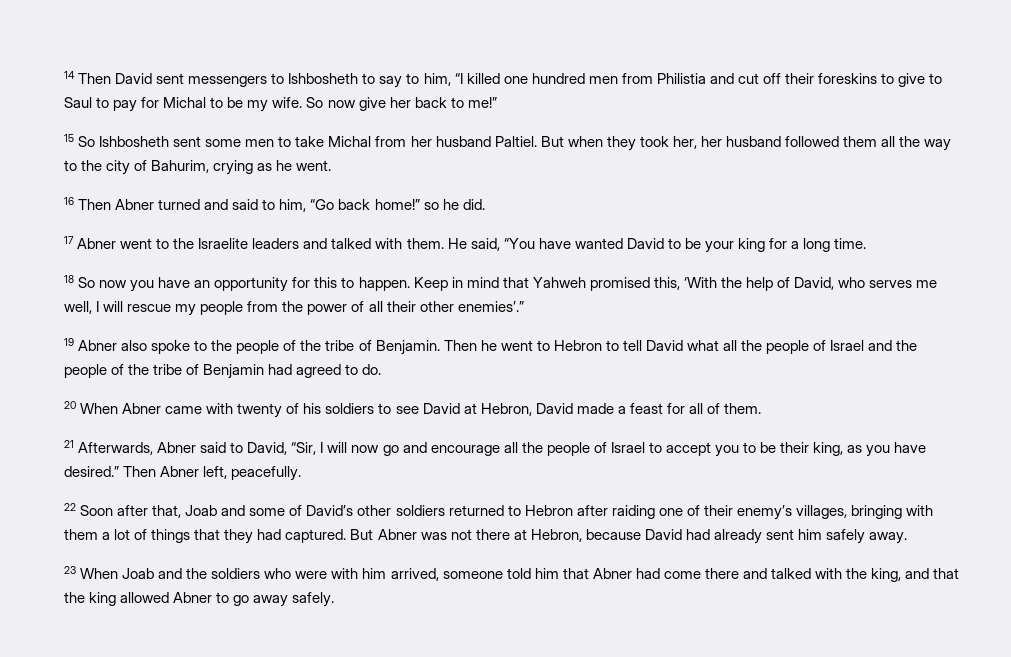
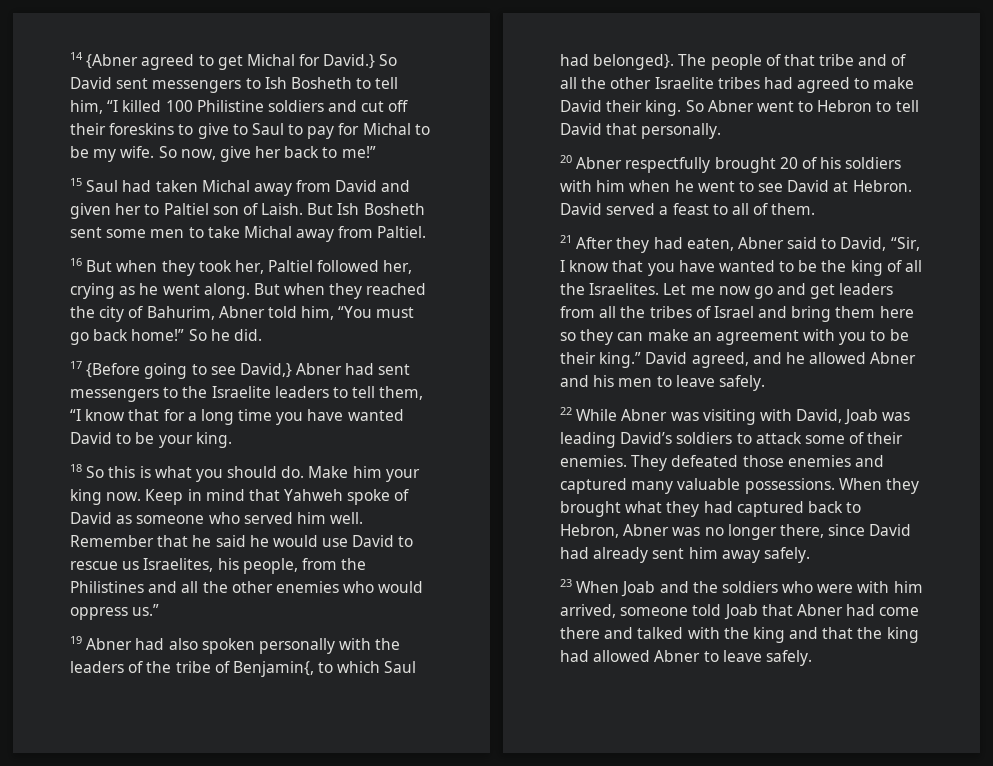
[78,73,706,88] Then David sent messengers to Ishbosheth to say to him, “I killed one hundred men from Philistia -> [86,54,398,70] [70,77,399,93] [70,100,324,114] {Abner agreed to get Michal for David.} So David sent messengers to Ish Bosheth to tell him, “I killed 100 Philistine soldiers
[327,100,356,108] now -> [180,149,216,160] now,
[78,136,170,147] So Ishbosheth -> [86,180,411,196] [70,203,425,219] Saul had taken Michal away from David and given her to Paltiel son of Laish. But Ish Bosheth
[375,136,491,147] from her husband -> [296,226,374,242] away from
(537, 141) none -> [70,258,82,266] // 16
[700,136,952,151] [64,160,332,175] [64,197,335,212] her husband followed them all the way to the city of Bahurim, crying as he went. // 16 Then Abner turned and said to him, “Go -> [268,260,413,274] [70,283,427,299] [70,306,415,322] [70,332,89,345] Paltiel followed her, crying as he went along. But when they reached the city of Bahurim, Abner told him, “You must go
[423,202,439,210] so -> [188,329,207,341] So
[77,238,535,251] Abner went to the Israelite leaders and talked with them. He said, “You -> [86,363,411,379] [70,386,424,402] [70,409,304,425] {Before going to see David,} Abner had sent messengers to the Israelite leaders to tell them, “I know that for a long time you
[737,238,867,252] [64,275,410,292] king for a long time. // 18 So now you have an opportunity for this to happen. -> [195,432,232,448] [70,464,420,482] [70,489,142,505] king. // 18 So this is what you should do. Make him your king now.
[589,277,938,291] [64,301,524,316] [64,338,497,355] promised this, ‘With the help of David, who serves me well, I will rescue my people from the power of all their other enemies’.” // 19 Abner also spoke to the people of the tribe of Benjamin. Then he -> [347,489,410,505] [70,512,364,524] [70,535,414,547] [70,558,367,574] [70,581,424,593] [70,604,160,620] [70,636,401,654] [70,661,417,677] [560,54,907,70] [560,77,915,93] [560,100,754,116] spoke of David as someone who served him well. Remember that he said he would use David to rescue us Israelites, his people, from the Philistines and all the other enemies who would oppress us.” // 19 Abner had also spoken personally with the leaders of the tribe of Benjamin{, to which Saul had belonged}. The people of that tribe and of all the other Israelite tribes had agreed to make David their king. So Abner
[687,340,918,354] [64,364,382,379] [64,401,375,418] what all the people of Israel and the people of the tribe of Benjamin had agreed to do. // 20 When Abner came with twenty of his soldiers -> [606,123,722,139] [560,155,902,173] [560,180,735,192] that personally. // 20 Abner respectfully brought 20 of his soldiers with him when he went
[480,403,614,416] Hebron, David made -> [852,180,912,192] [560,203,656,215] Hebron. David served
[666,403,685,414] for -> [712,204,728,215] to
[78,442,154,455] Afterwards, -> [576,237,734,253] After they had eaten,
[327,442,927,457] [64,466,302,481] [64,503,934,520] [64,529,641,544] will now go and encourage all the people of Israel to accept you to be their king, as you have desired.” Then Abner left, peacefully. // 22 Soon after that, Joab and some of David’s other soldiers returned to Hebron after raiding one of their enemy’s villages, bringing with them a lot of things that they had captured. But Abner was not there at Hebron, because -> [569,260,923,276] [560,283,894,299] [560,306,914,322] [560,329,909,345] [560,352,917,368] [560,375,765,391] [560,407,911,425] [560,432,904,448] [560,455,884,471] [560,478,919,494] [560,501,862,517] [560,524,866,540] know that you have wanted to be the king of all the Israelites. Let me now go and get leaders from all the tribes of Israel and bring them here so they can make an agreement with you to be their king.” David agreed, and he allowed Abner and his men to leave safely. // 22 While Abner was visiting with David, Joab was leading David’s soldiers to attack some of their enemies. They defeated those enemies and captured many valuable possessions. When they brought what they had captured back to Hebron, Abner was no longer there, since
[826,529,908,544] safely away. -> [721,547,810,563] away safely.
[534,568,559,579] him -> [723,604,758,620] Joab
[871,568,902,582] king, -> [752,627,785,643] king
(117, 599) none -> [560,650,589,662] had
[233,595,289,607] go away -> [722,650,762,662] leave

